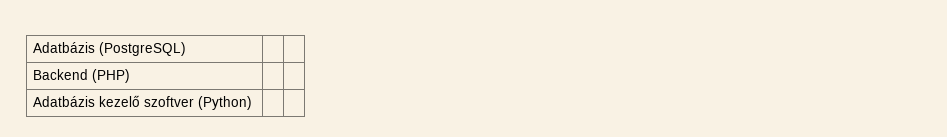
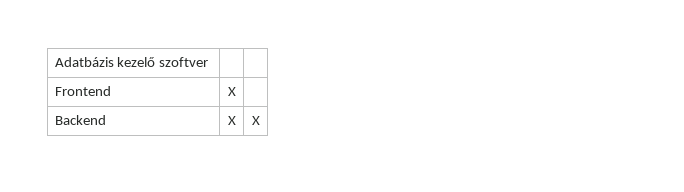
[32,42,186,56] [32,69,130,83] [32,95,252,110] Adatbázis (PostgreSQL) | | // Backend (PHP) | | // Adatbázis kezelő szoftver (Python) | | -> [54,57,209,67] [54,86,111,96] [227,87,236,96] [54,115,106,125] [227,116,236,125] [251,116,260,125] Adatbázis kezelő szoftver | | // Frontend | X | // Backend | X | X

